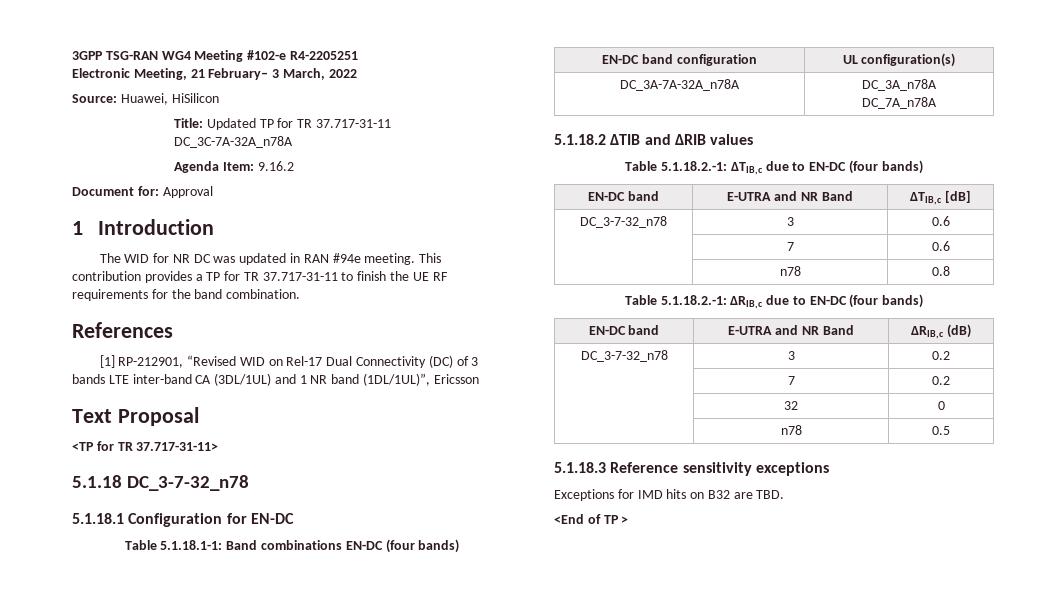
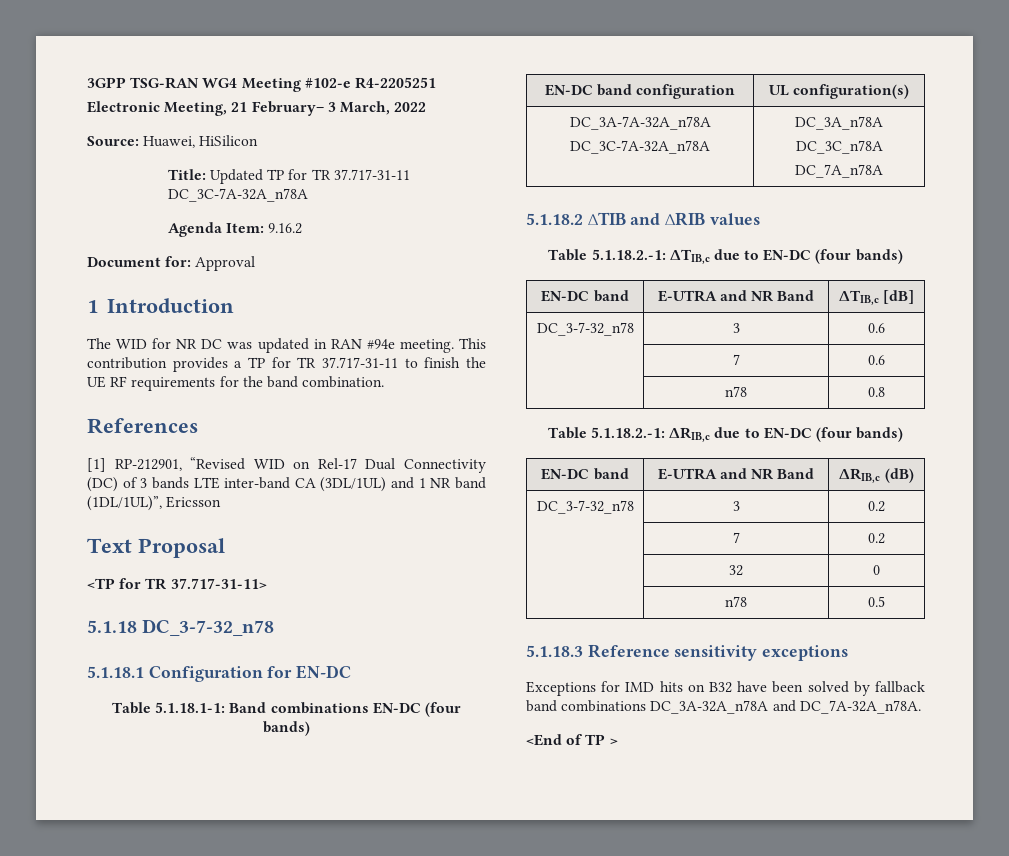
(740, 85) none -> [570,140,710,154] // DC_3C-7A-32A_n78A
(937, 85) none -> [795,140,883,154] // DC_3C_n78A
[733,490,785,499] are TBD. -> [737,681,925,696] [526,700,921,714] have been solved by fallback band combinations DC_3A-32A_n78A and DC_7A-32A_n78A.

